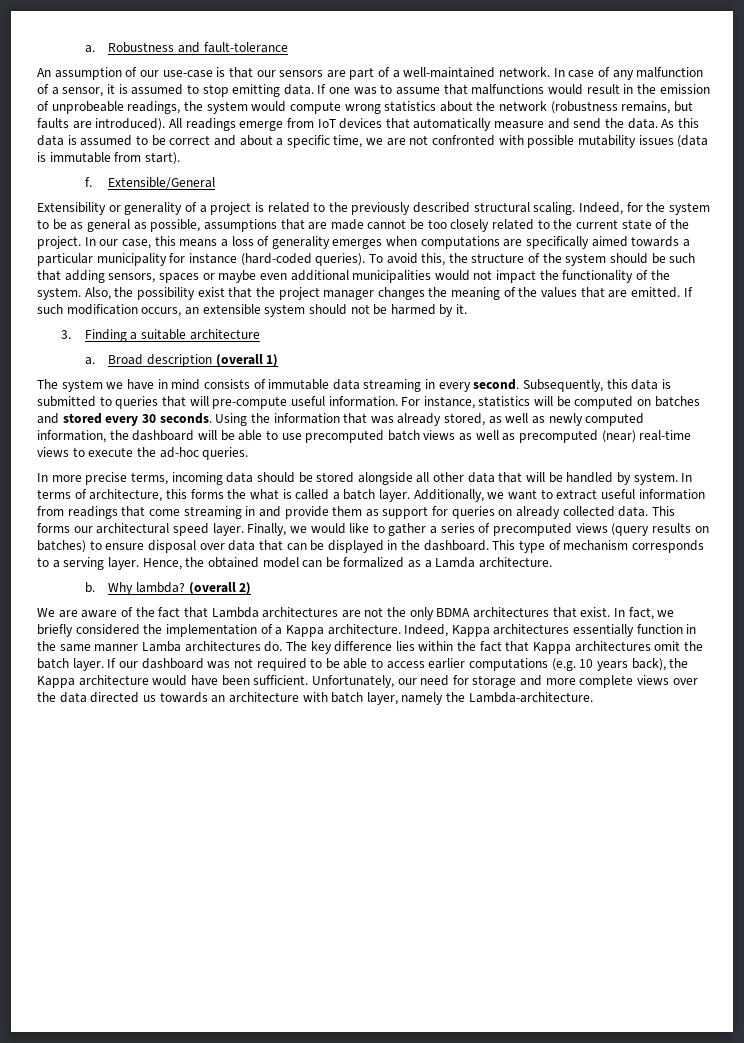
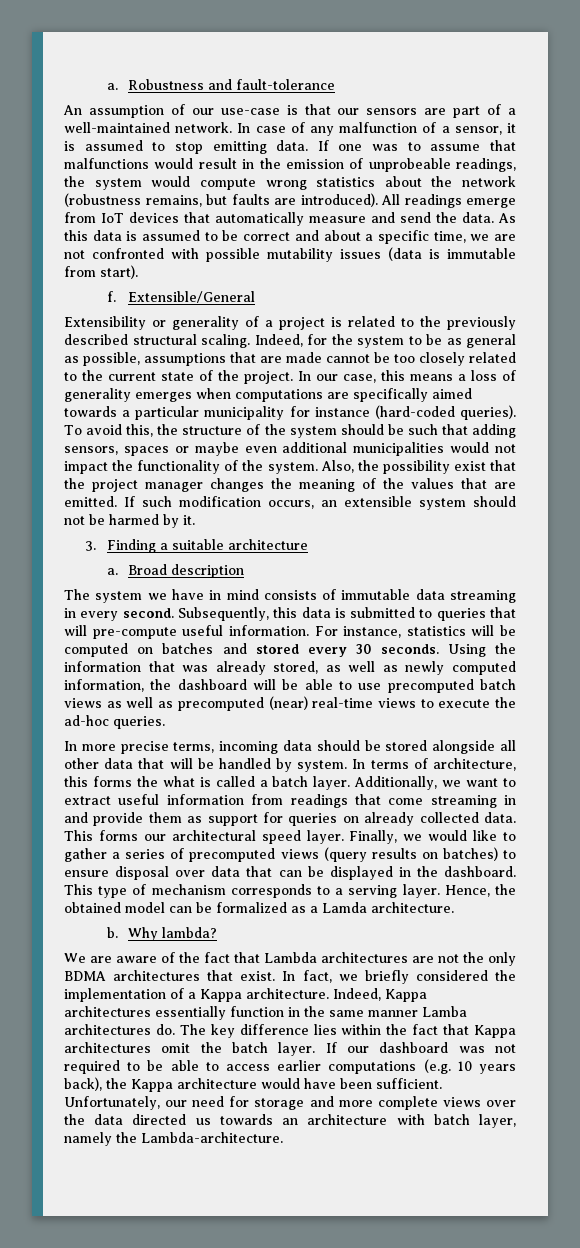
[215,354,279,367] (overall 1) -> (245, 571) none
[188,582,252,595] (overall 2) -> (218, 932) none

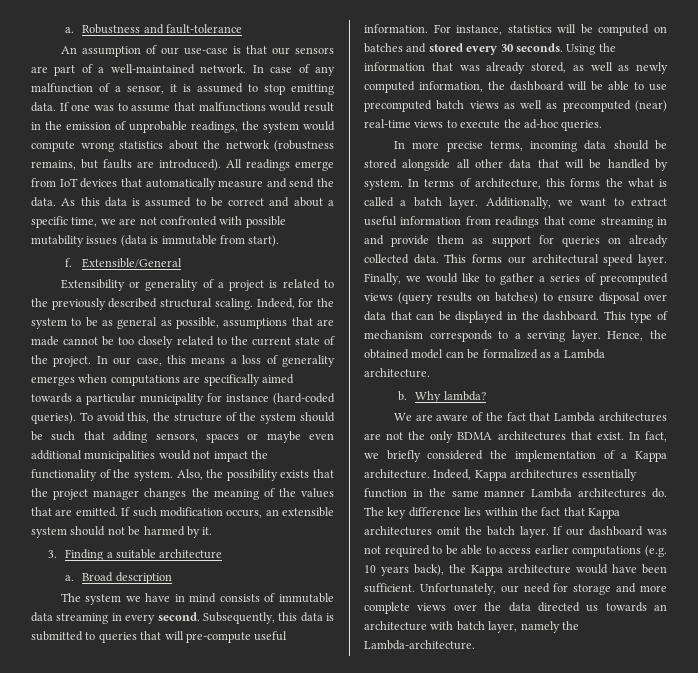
[368,158,451,172] unprobeable -> [129,121,187,133] unprobable
[453,461,486,471] exist -> [280,470,310,478] exists
[322,902,367,913] Lamda -> [563,349,605,359] Lambda
[422,1006,467,1017] Lamba -> [531,488,573,498] Lambda

